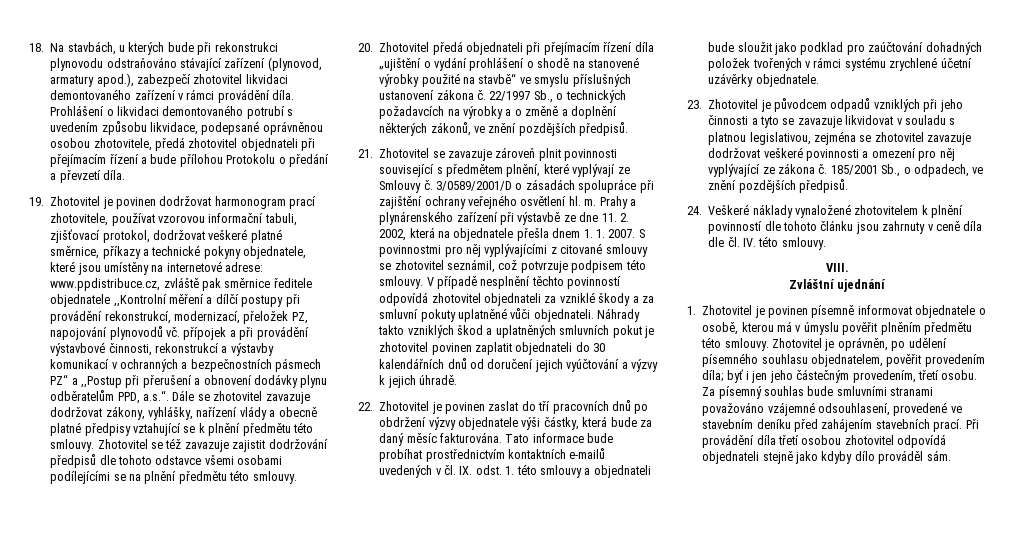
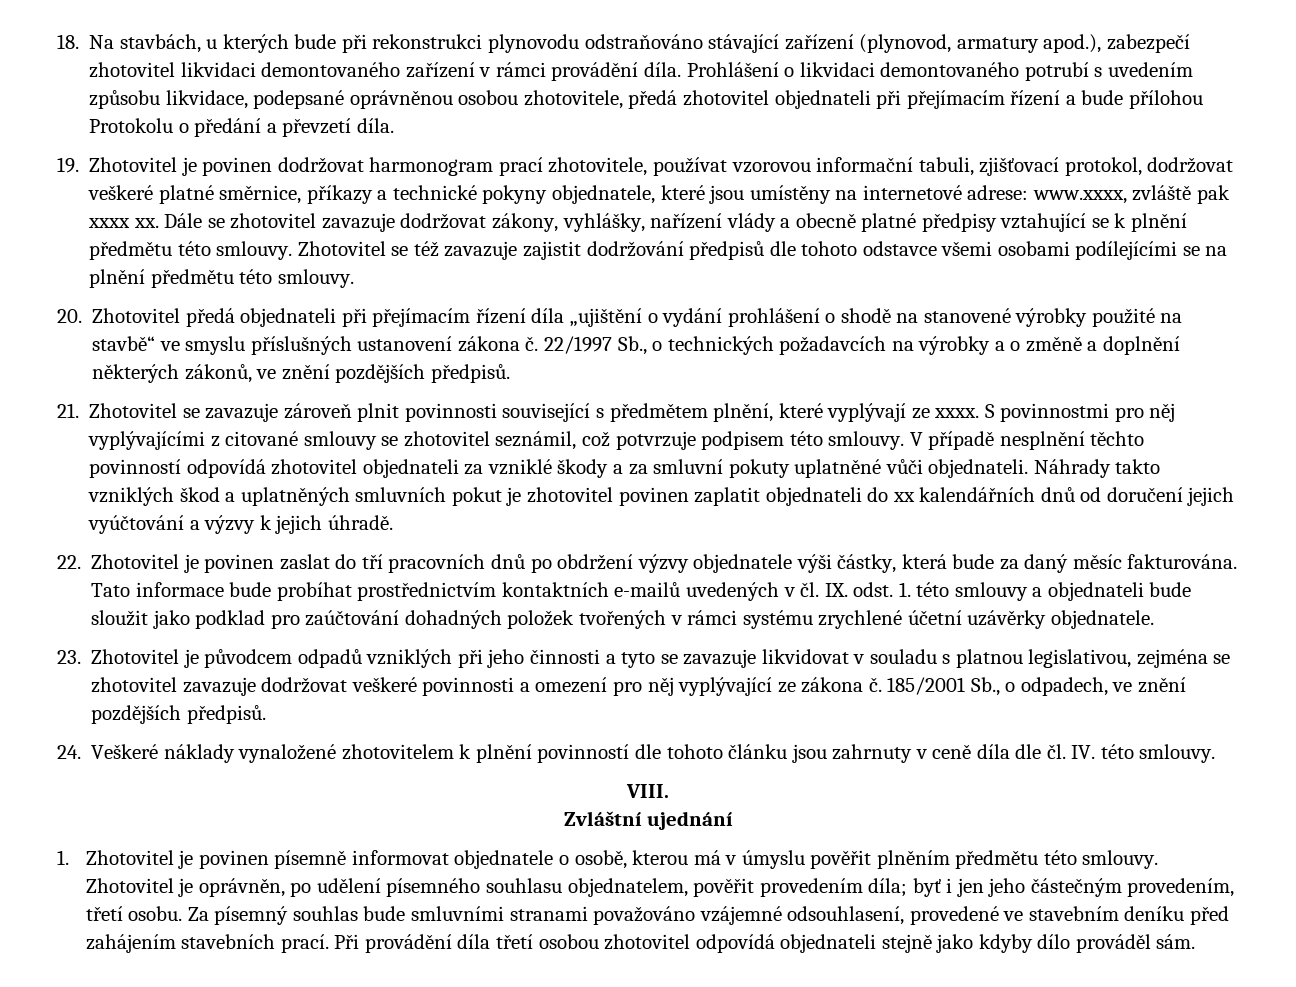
[50,278,161,291] www.ppdistribuce.cz, -> [1032,190,1127,204] www.xxxx,
[224,278,312,288] [50,294,300,307] [50,310,308,324] [50,326,309,340] [50,342,274,356] [50,358,322,372] [50,374,328,388] [50,390,169,404] směrnice ředitele objednatele ,,Kontrolní měření a dílčí postupy při provádění rekonstrukcí, modernizací, přeložek PZ, napojování plynovodů vč. přípojek a při provádění výstavbové činnosti, rekonstrukcí a výstavby komunikací v ochranných a bezpečnostních pásmech PZ“ a ,,Postup při přerušení a obnovení dodávky plynu odběratelům PPD, a.s.“. -> [88,218,159,228] xxxx xx.
[379,179,654,193] [379,195,636,209] [379,211,629,225] [379,227,636,241] Smlouvy č. 3/0589/2001/D o zásadách spolupráce při zajištění ochrany veřejného osvětlení hl. m. Prahy a plynárenského zařízení při výstavbě ze dne 11. 2. 2002, která na objednatele přešla dnem 1. 1. 2007. -> [934,408,980,418] xxxx.
[593,343,606,352] 30 -> [892,492,915,502] xx

